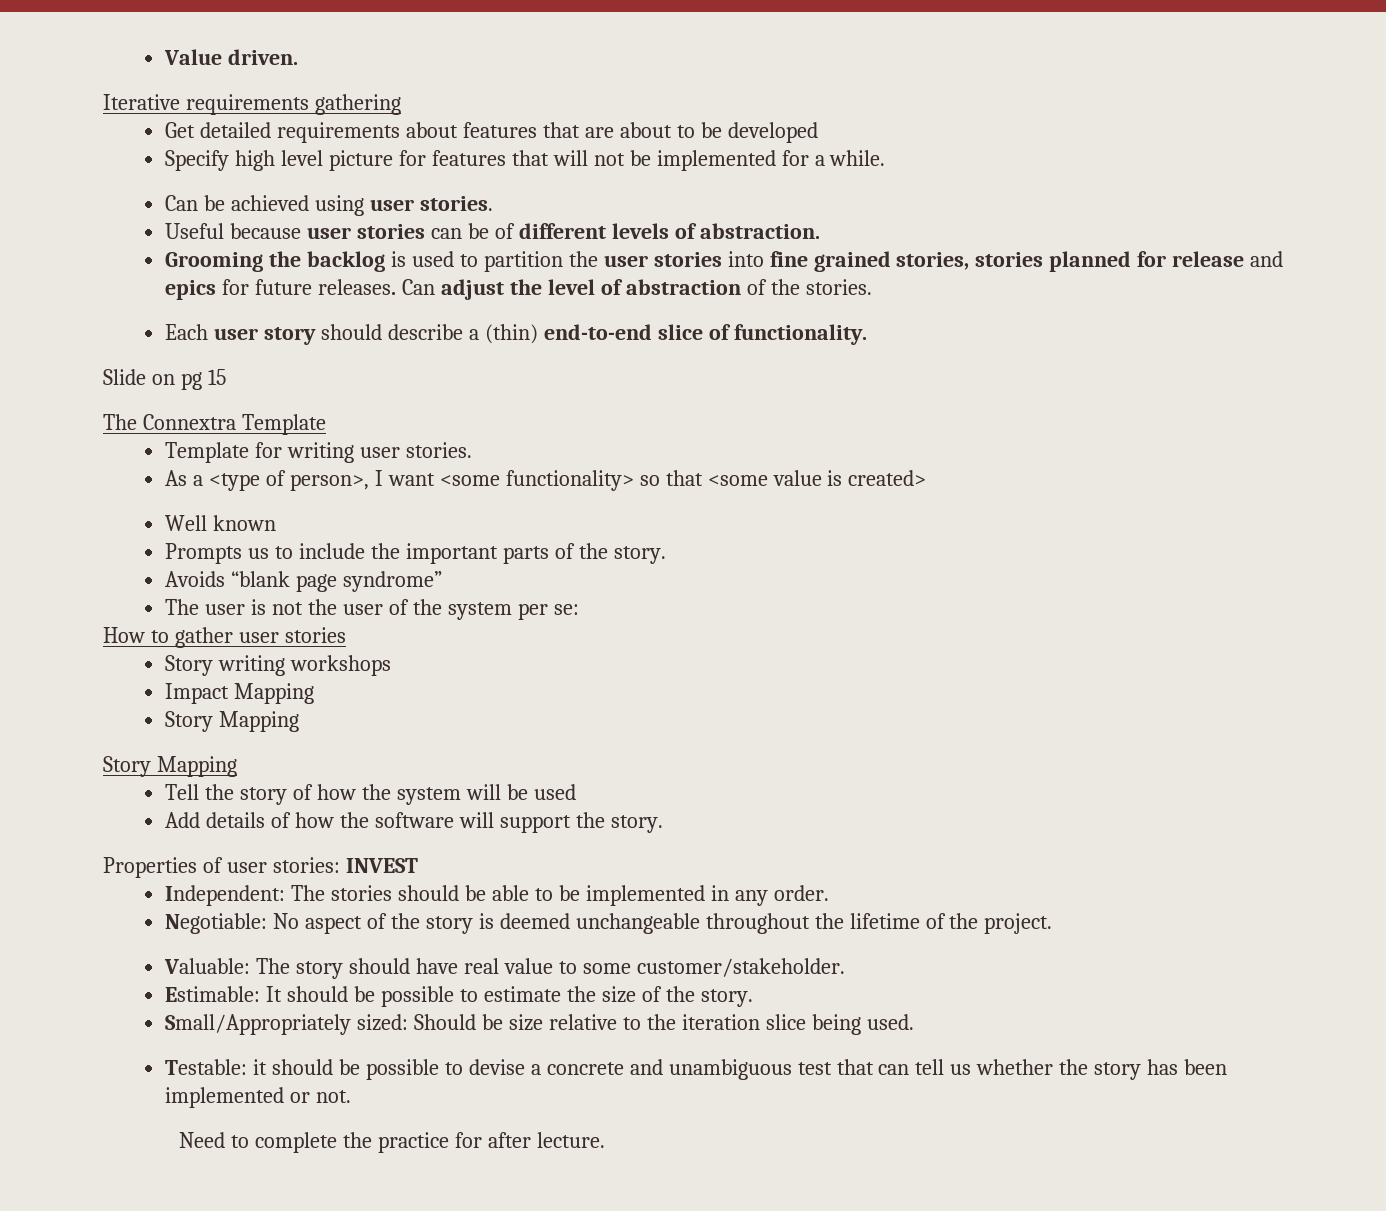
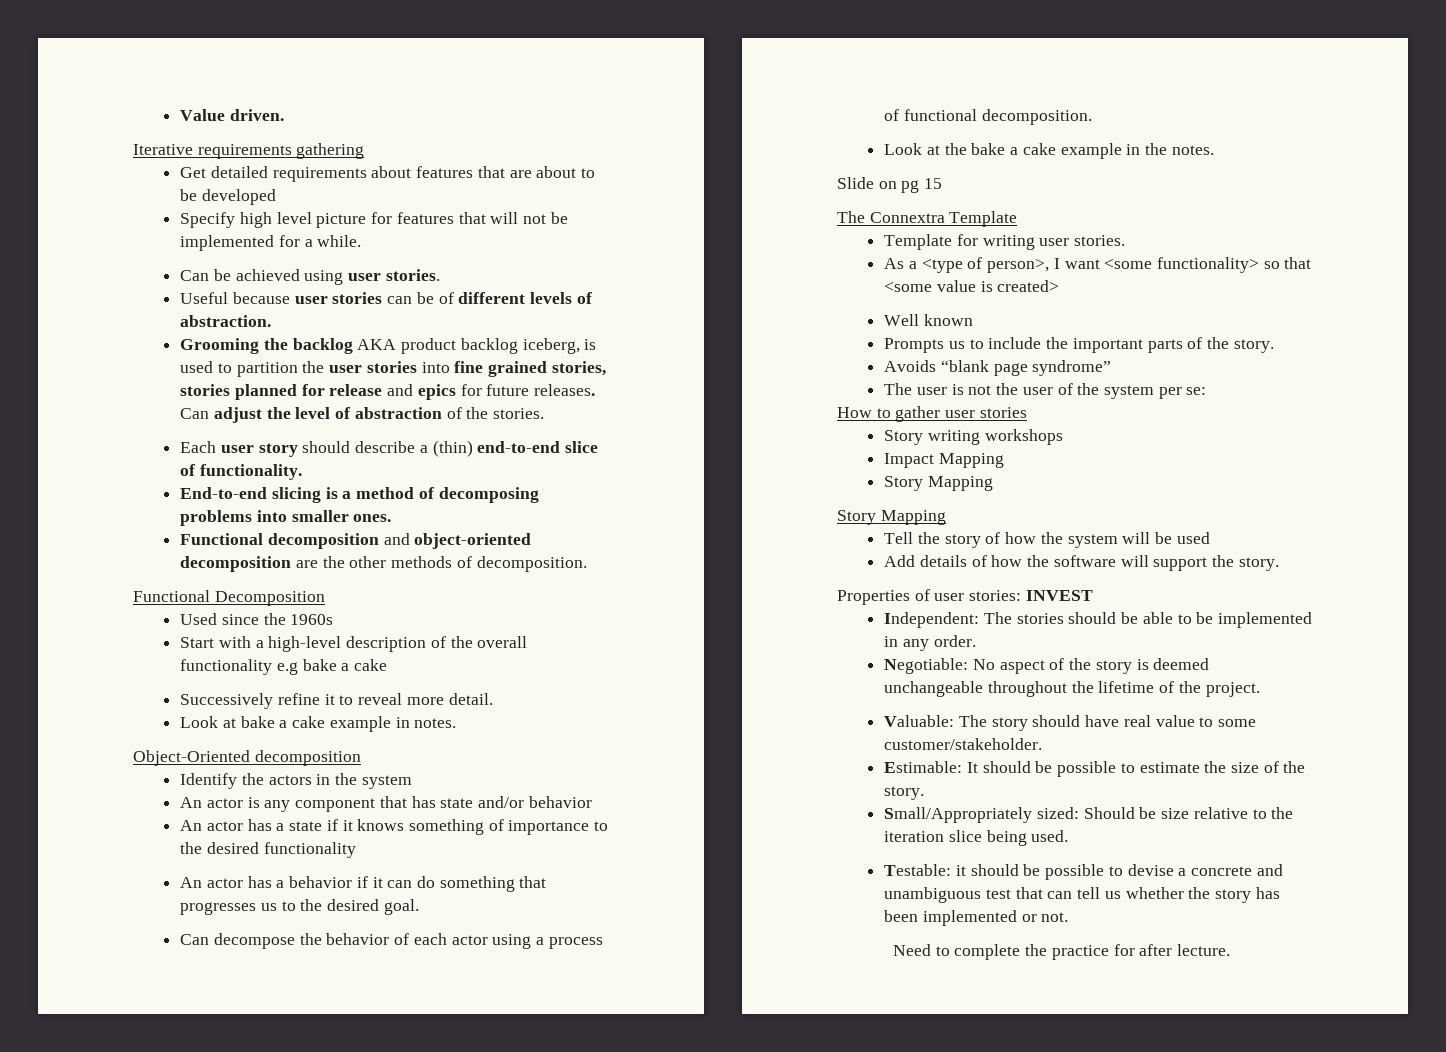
(386, 261) none -> [357,338,580,354] AKA product backlog iceberg,
(867, 334) none -> [180,487,539,503] [180,510,392,526] [180,533,532,549] [180,556,587,572] [133,590,325,606] [180,613,334,625] [180,636,528,652] [180,659,388,675] [180,693,493,709] [180,716,457,732] [133,750,361,766] [180,773,412,789] [180,796,592,812] [180,819,609,835] [180,842,356,858] [180,876,547,892] [180,899,419,915] [180,933,603,949] [884,109,1092,125] [884,143,1214,159] // End-to-end slicing is a method of decomposing problems into smaller ones. // Functional decomposition and object-oriented decomposition are the other methods of decomposition. // Functional Decomposition // Used since the 1960s // Start with a high-level description of the overall functionality e.g bake a cake // Successively refine it to reveal more detail. // Look at bake a cake example in notes. // Object-Oriented decomposition // Identify the actors in the system // An actor is any component that has state and/or behavior // An actor has a state if it knows something of importance to the desired functionality // An actor has a behavior if it can do something that progresses us to the desired goal. // Can decompose the behavior of each actor using a process of functional decomposition. // Look at the bake a cake example in the notes.

